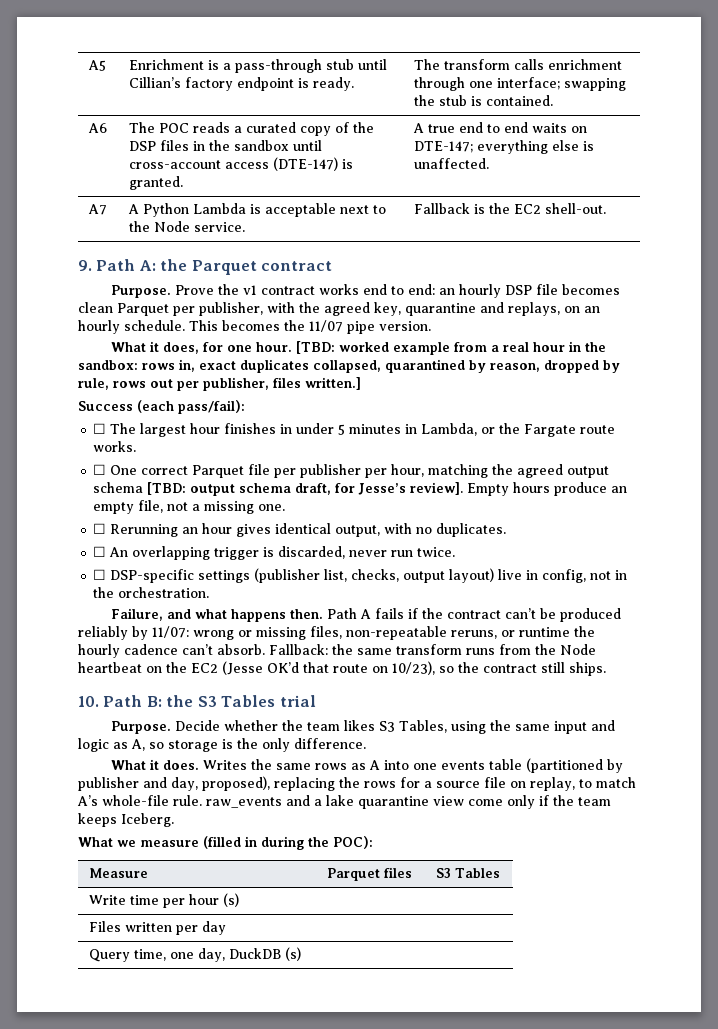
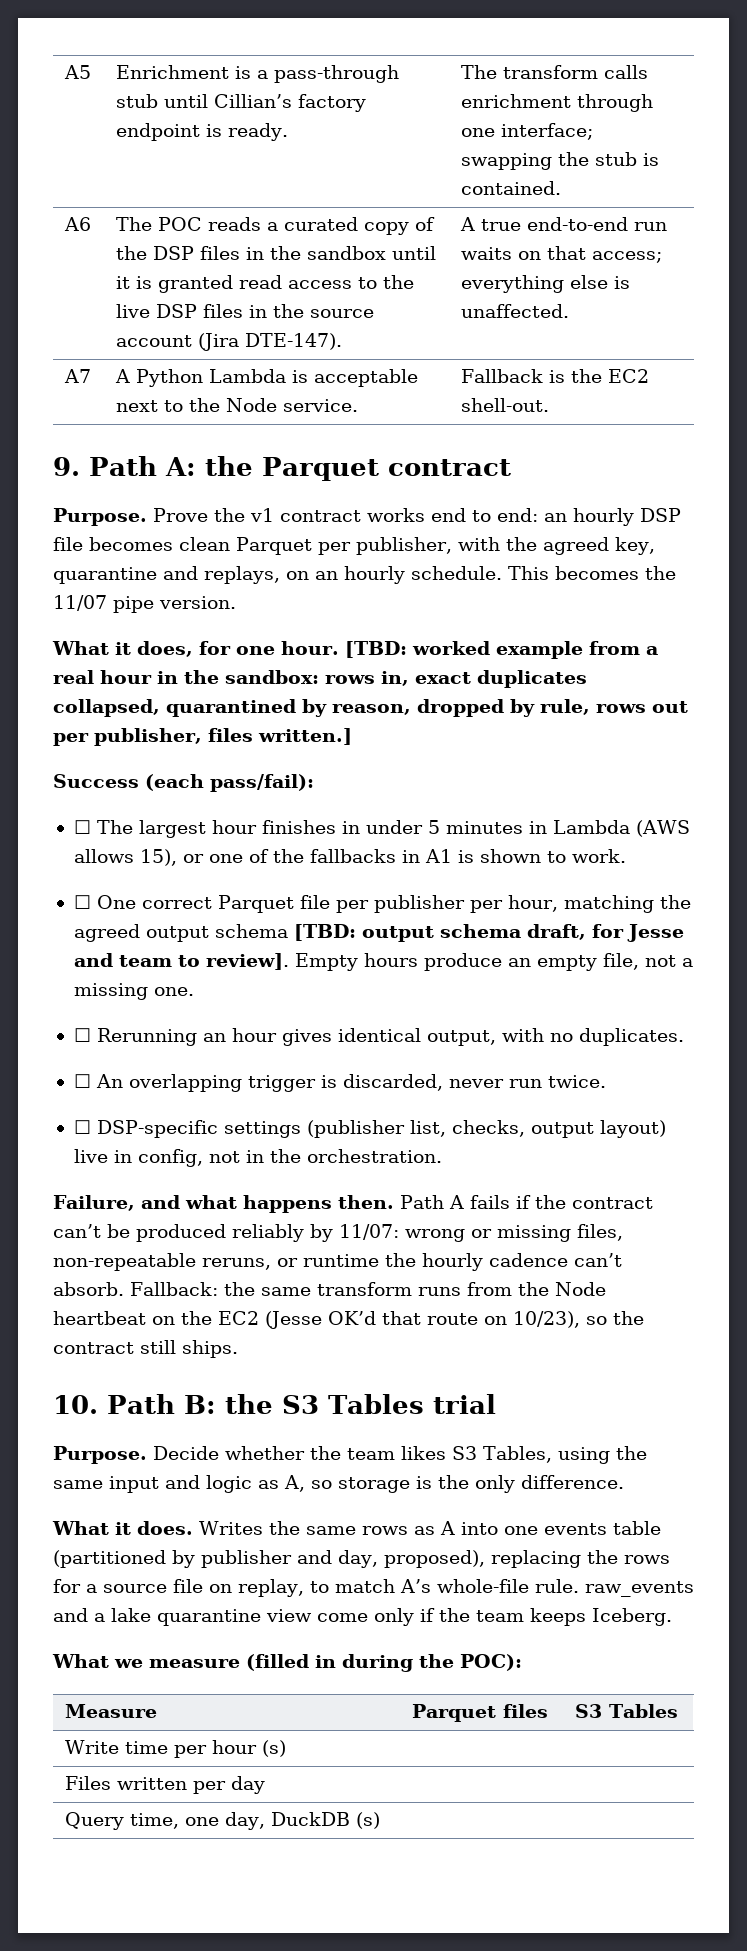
[128,157,353,171] [128,176,183,190] [412,122,587,133] [413,141,473,153] cross-account access (DTE-147) is granted. | A true end to end waits on DTE-147; -> [116,275,415,293] [116,304,375,318] [116,333,343,351] [460,217,668,231] [461,246,663,263] it is granted read access to the live DSP files in the source account (Jira DTE-147). | A true end-to-end run waits on that access;
[421,423,616,437] [93,441,137,452] Lambda, or the Fargate route works. -> [552,820,690,837] [73,849,626,866] Lambda (AWS allows 15), or one of the fallbacks in A1 is shown to work.
[358,483,407,495] Jesse’s -> [626,924,684,942] [73,953,200,967] Jesse and team to

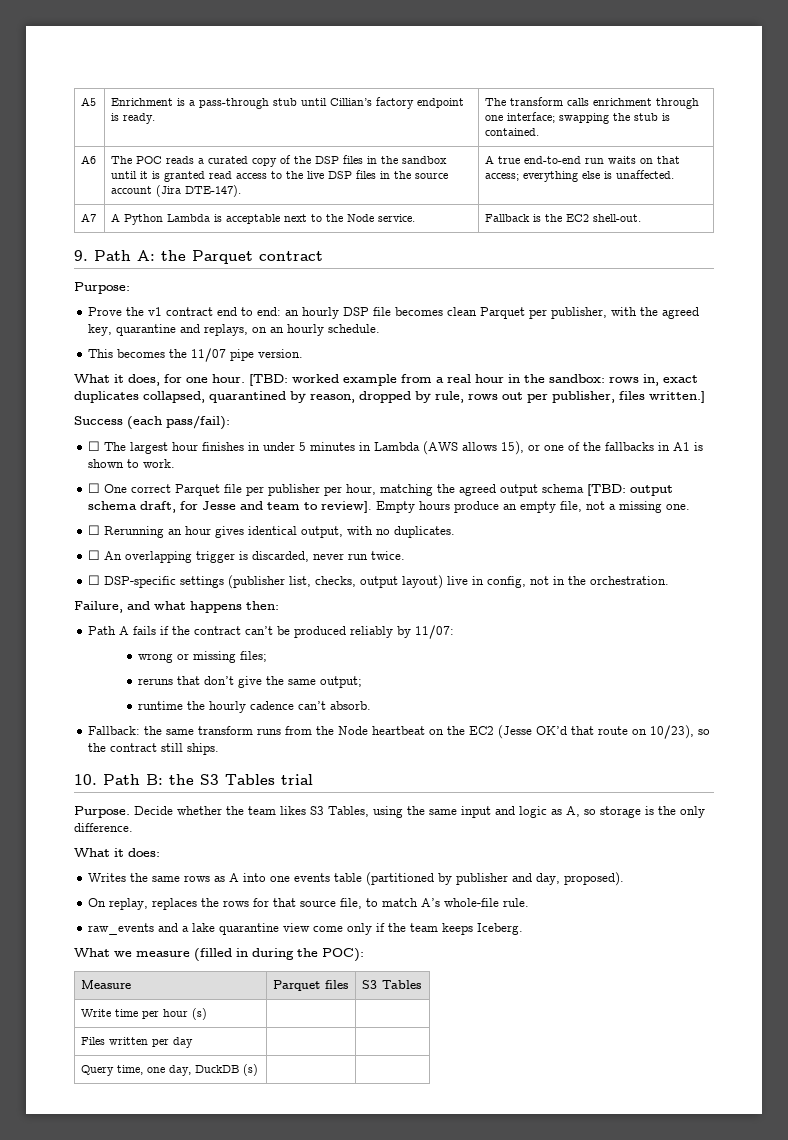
[53,508,147,526] Purpose. -> [74,282,130,294] Purpose: //
[367,508,425,522] works -> (214, 311) none
(502, 573) none -> (381, 328) //
[337,1195,394,1209] then. -> [246,601,279,610] then: //
(399, 1232) none -> (455, 632) //
[577,1224,623,1241] [53,1253,298,1271] files, non-repeatable reruns, or -> [240,651,268,662] [138,676,363,688] files; // reruns that don’t give the same output; //
(124, 1289) none -> (372, 705) //
[137,1521,193,1535] does. -> [128,848,160,857] does: //
[383,1550,670,1568] [53,1579,304,1597] proposed), replacing the rows for a source file on replay, -> [564,872,625,886] [88,898,363,910] proposed). // On replay, replaces the rows for that source file,
(579, 1586) none -> (530, 902) //

